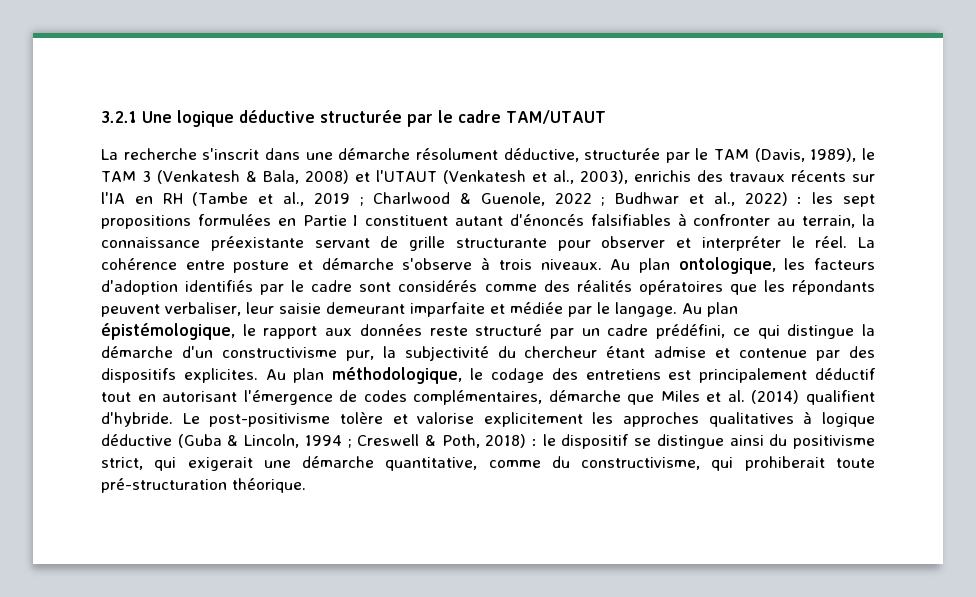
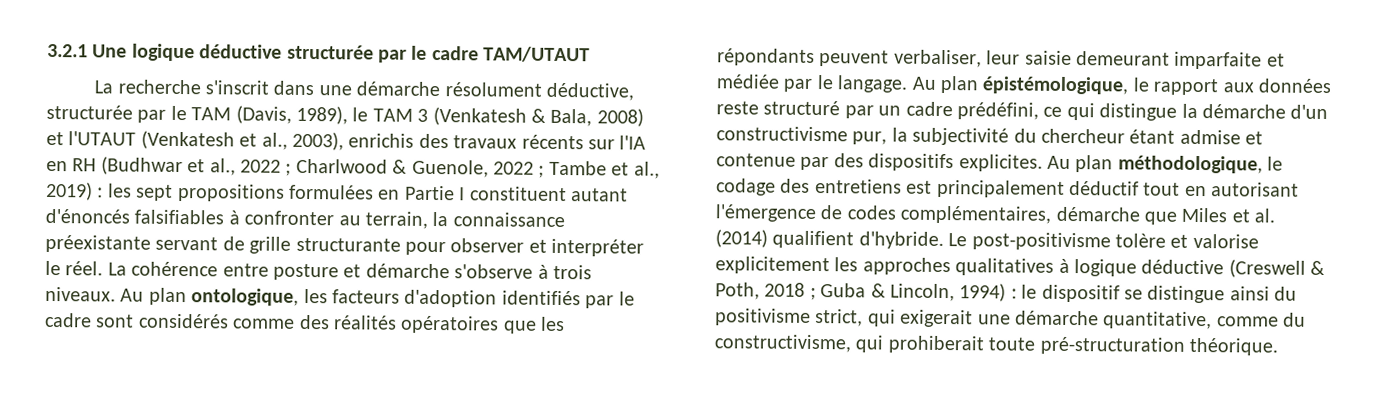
[192,192,350,206] (Tambe et al., 2019 -> [100,156,281,176] (Budhwar et al., 2022
[615,192,788,206] Budhwar et al., 2022) -> [548,160,660,179] [46,181,93,201] Tambe et al., 2019)
[177,434,527,448] (Guba & Lincoln, 1994 ; Creswell & Poth, 2018) -> [1228,259,1326,278] [715,282,1007,302] (Creswell & Poth, 2018 ; Guba & Lincoln, 1994)

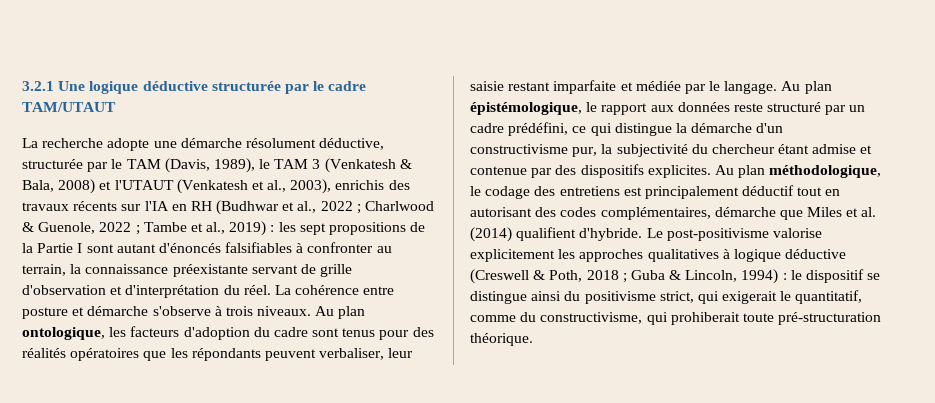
[204,80,315,96] s'inscrit dans -> [107,138,150,151] adopte
[289,184,401,200] formulées en -> [410,222,426,232] [22,243,33,253] de la
[469,186,567,202] constituent -> [86,244,114,253] sont
[295,237,645,257] [45,260,61,276] structurante pour observer et interpréter le -> [22,285,240,298] d'observation et d'interprétation du
[501,290,635,309] [45,312,296,329] identifiés par le cadre sont considérés comme -> [253,327,410,340] du cadre sont tenus pour
[1076,51,1170,66] demeurant -> [508,82,551,91] restant
[715,204,843,223] l'émergence de -> [535,207,557,217] des
[1115,233,1189,248] tolère et -> (769, 234) none
[977,310,1213,330] une démarche quantitative, -> [780,290,863,304] le quantitatif,

